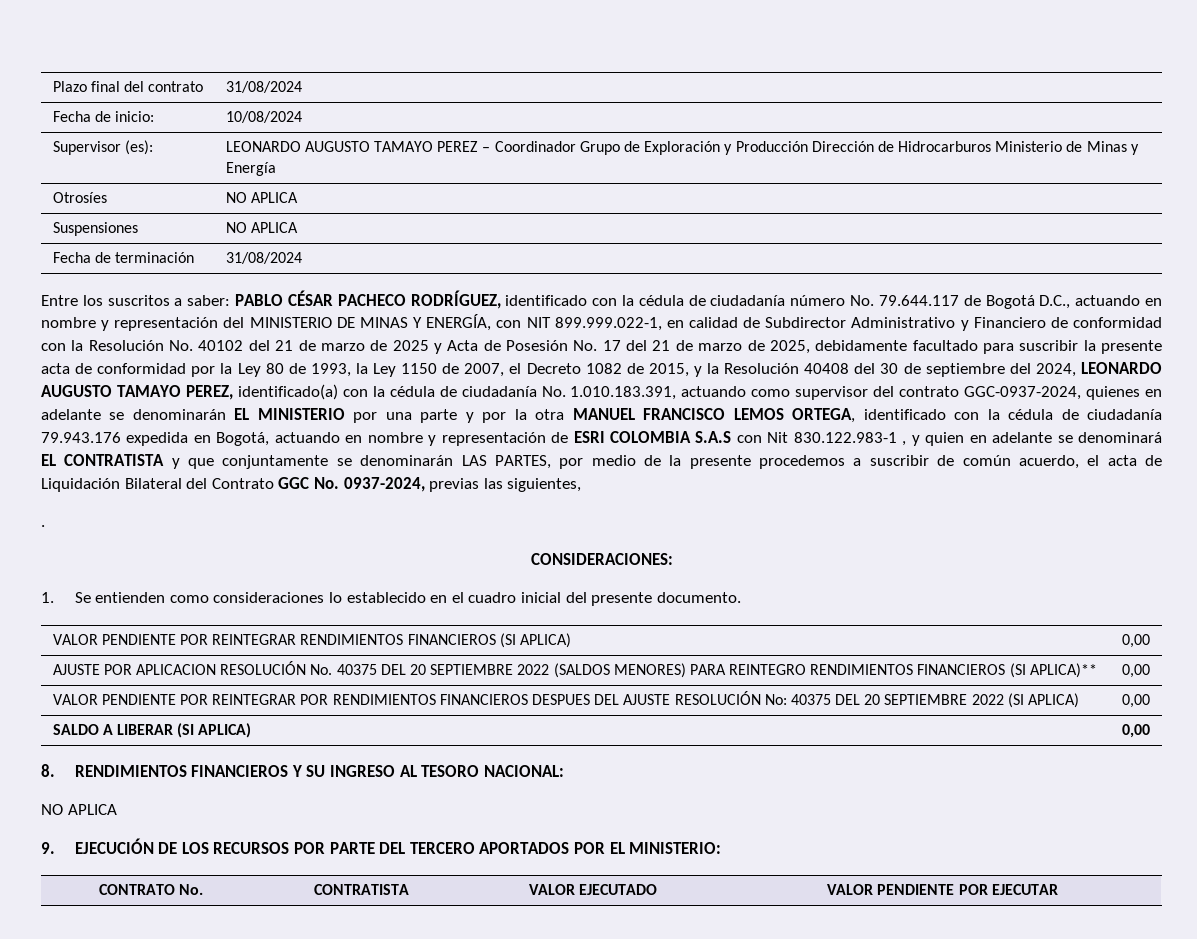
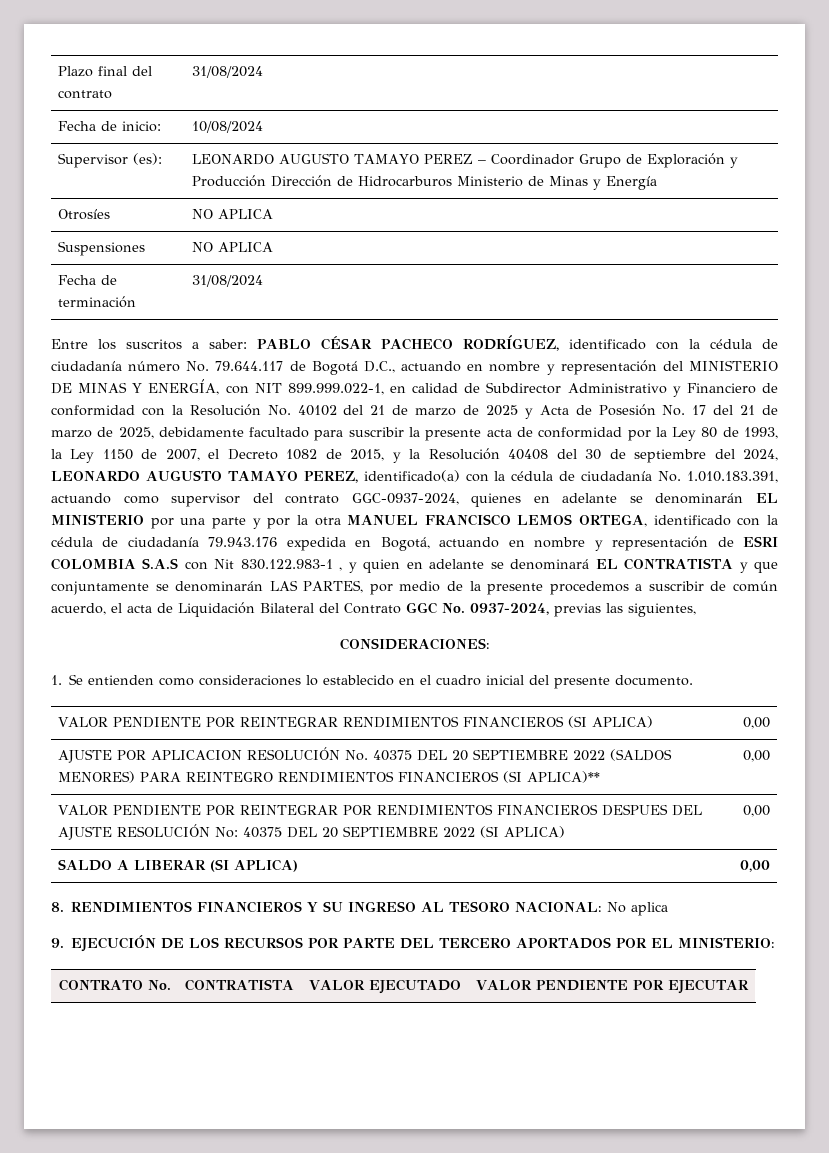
[41,525,45,527] // . -> (696, 610) none
[41,804,117,815] // NO APLICA -> [607,902,669,916] No aplica

